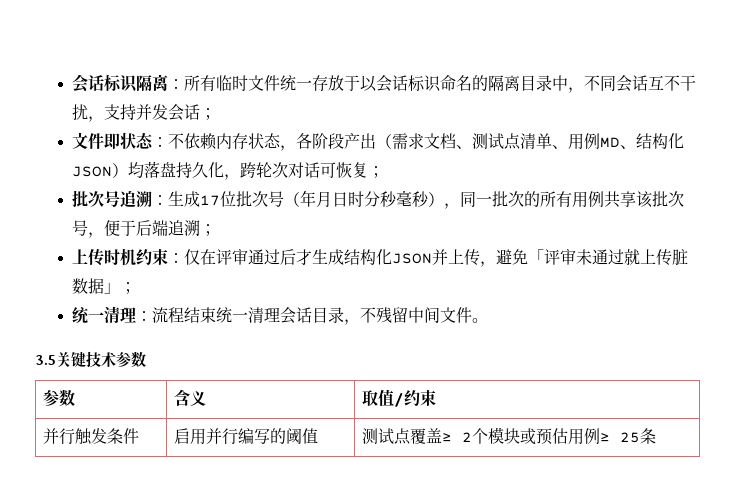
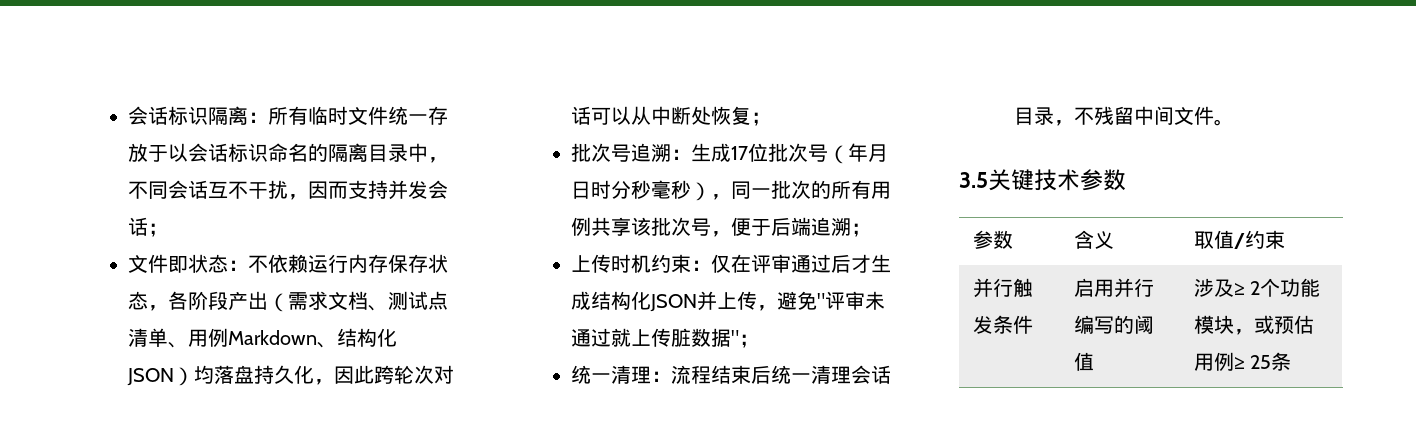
(104, 119) none -> [307,181,348,199] 因而
[215,133,232,149] 内 -> [307,254,408,273] 运行内存保
[599,137,620,148] MD -> [227,330,317,345] Markdown
(240, 177) none -> [333,365,374,384] 因此
(336, 170) none -> [610,106,711,125] 以从中断处
[527,249,544,263] 「 -> [816,293,825,308] "
[103,282,120,294] 」 -> [730,330,739,345] "
(216, 315) none -> [750,365,771,384] 后
[362,427,521,445] 测试点覆盖≥ 2个模块 -> [1193,278,1321,297] [1193,315,1254,335] 涉及≥ 2个功能模块，

